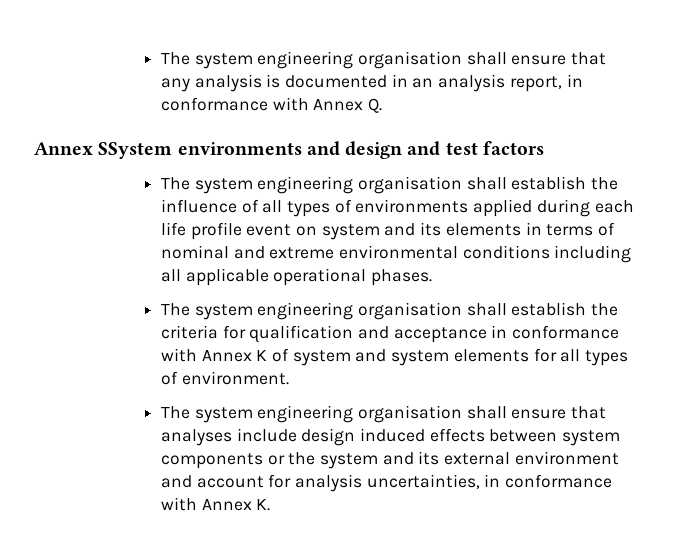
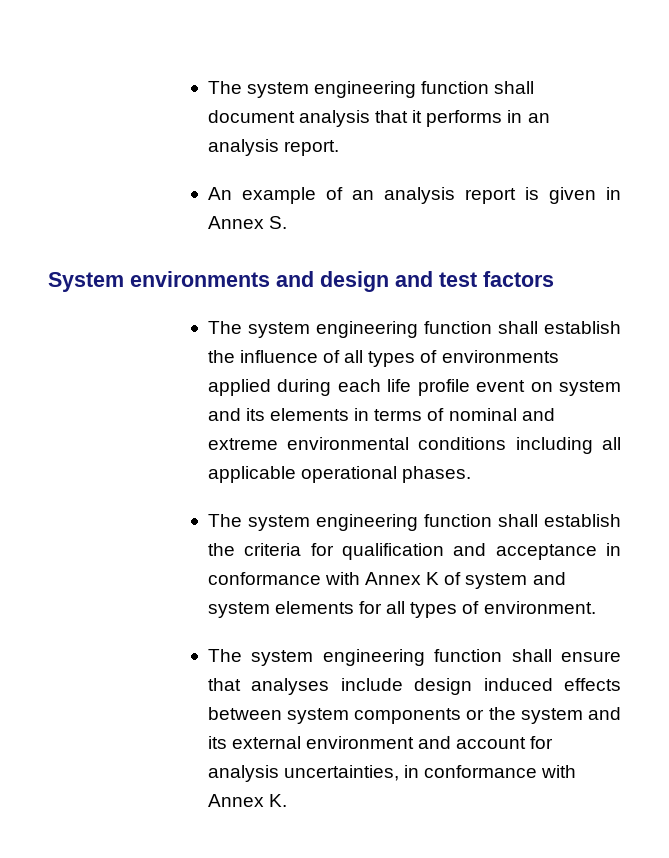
[160,51,607,69] [160,74,583,92] [160,97,382,113] [34,142,173,159] The system engineering organisation shall ensure that any analysis is documented in an analysis report, in conformance with Annex Q. // Annex SSystem -> [207,81,535,98] [207,110,550,127] [207,139,339,156] [207,187,621,204] [207,216,287,229] [48,272,124,292] The system engineering function shall document analysis that it performs in an analysis report. // An example of an analysis report is given in Annex S. // System
[357,176,462,194] organisation -> [423,321,492,334] function
[357,302,462,320] organisation -> [423,514,492,527] function
[357,405,462,423] organisation -> [434,649,503,662] function

